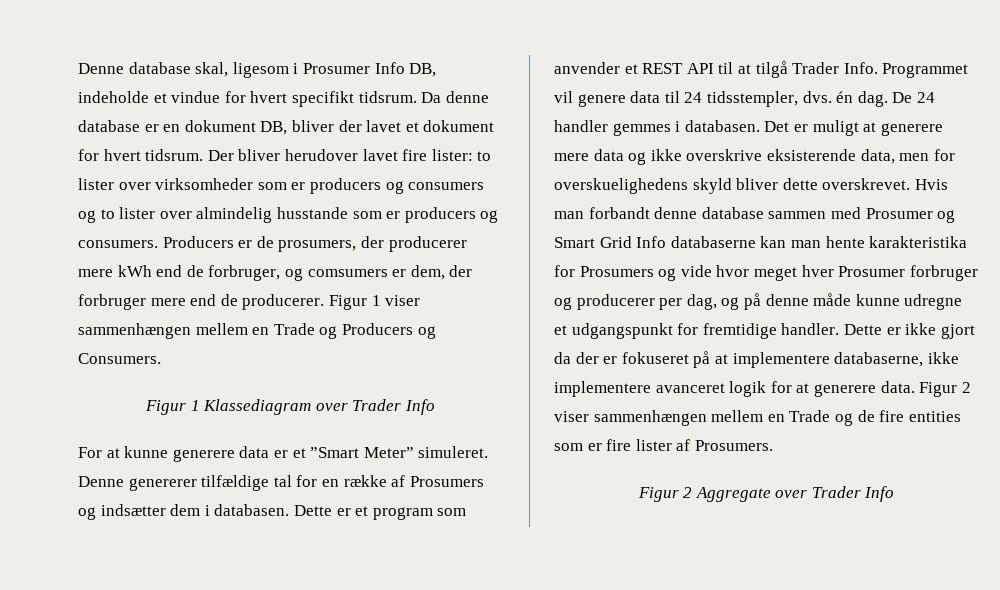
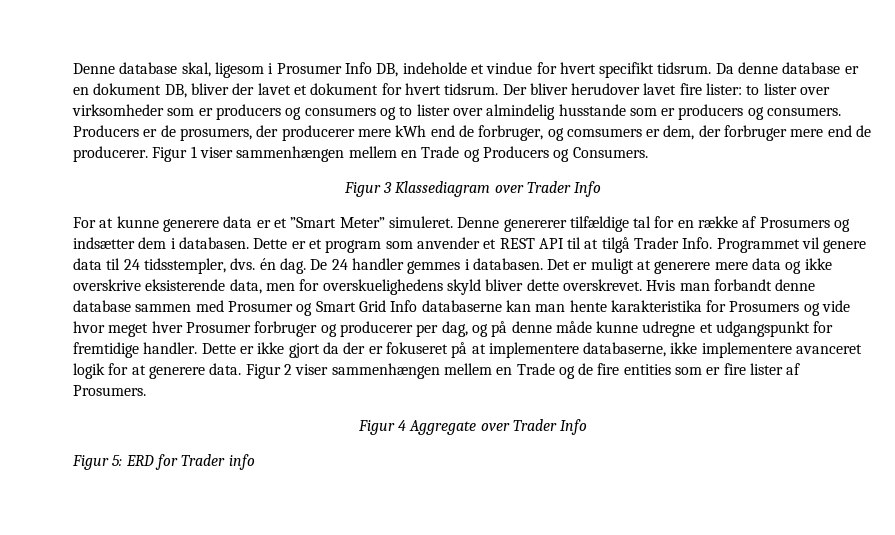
[190,400,200,411] 1 -> [383,182,393,193] 3
[683,487,693,498] 2 -> [398,420,407,431] 4
(895, 494) none -> [72,454,255,470] // Figur 5: ERD for Trader info

